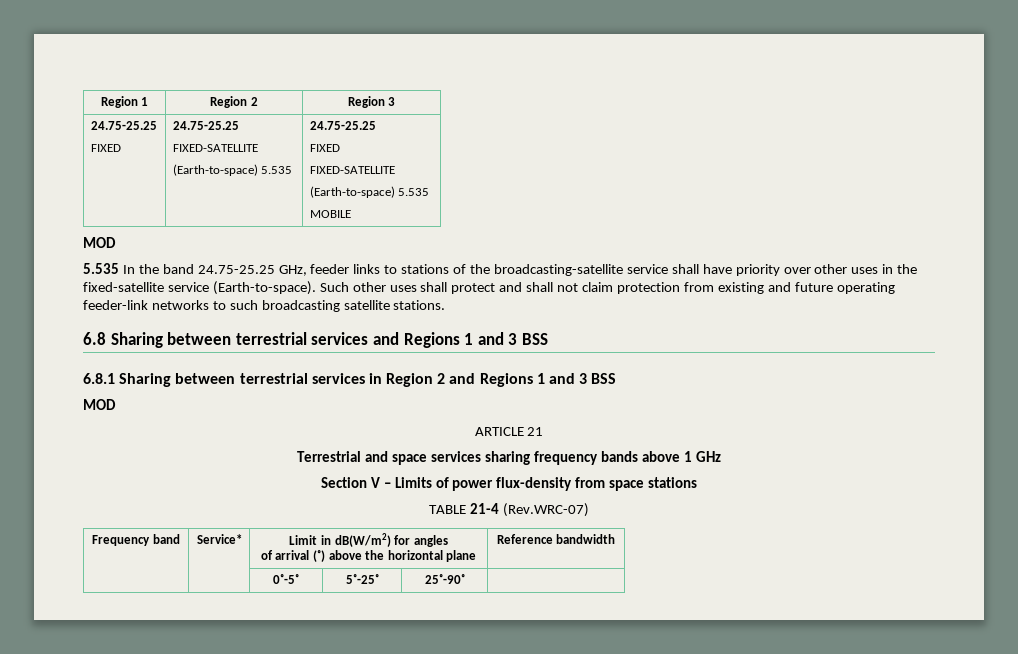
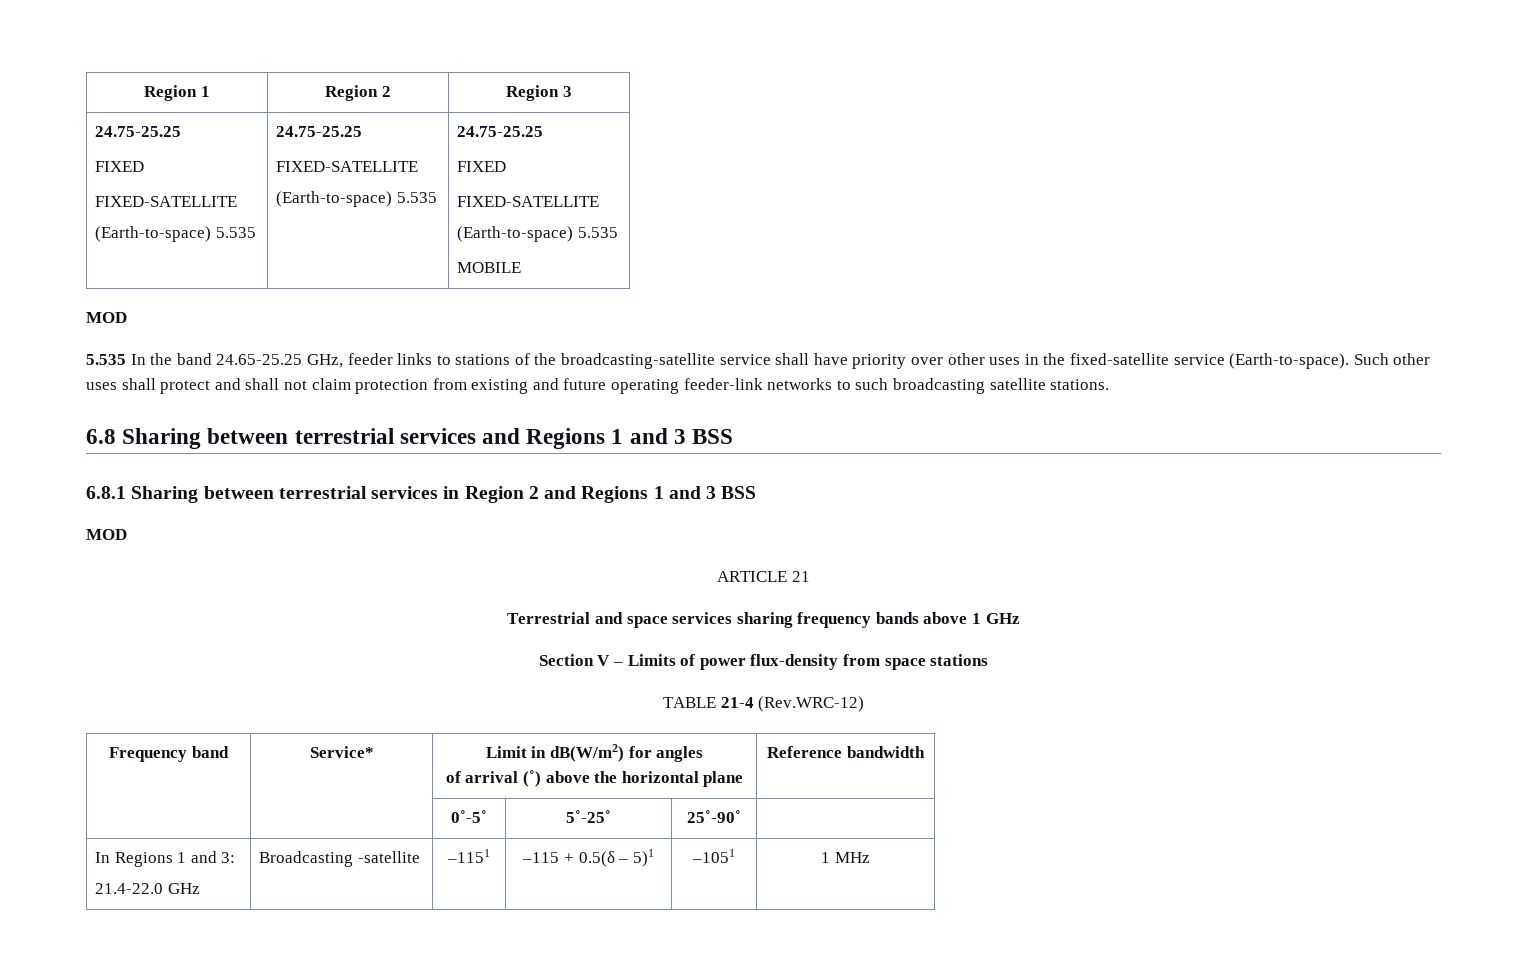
(121, 148) none -> [95,196,238,207] [95,226,256,242] // FIXED-SATELLITE // (Earth-to-space) 5.535
[197,265,275,274] 24.75-25.25 -> [216,354,303,365] 24.65-25.25
[502,503,589,517] (Rev.WRC-07) -> [758,696,865,712] (Rev.WRC-12)
(465, 579) none -> [95,851,236,867] [95,883,200,894] [259,851,420,867] [447,849,490,863] [522,849,654,867] [692,849,735,863] [821,852,870,863] // In Regions 1 and 3: // 21.4-22.0 GHz | Broadcasting -satellite | –1151 | –115 + 0.5(δ – 5)1 | –1051 | 1 MHz

